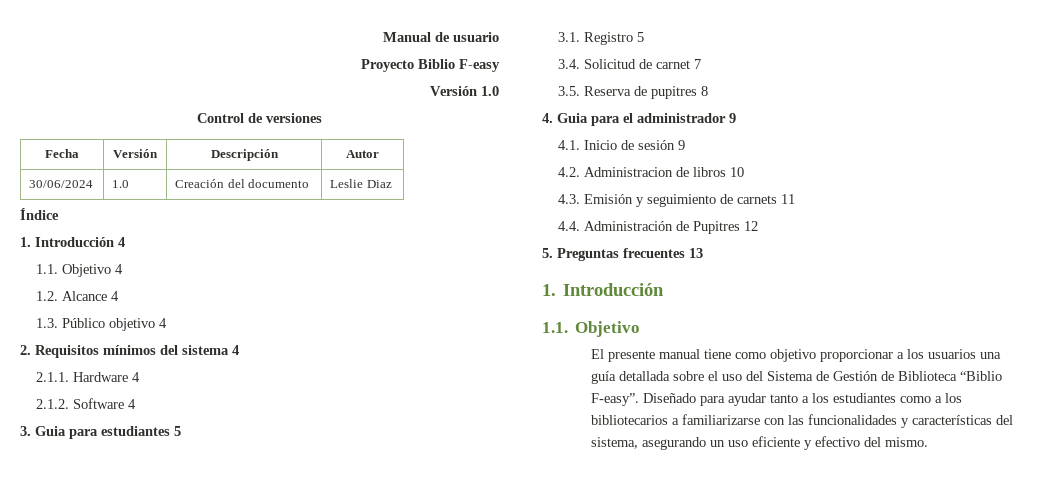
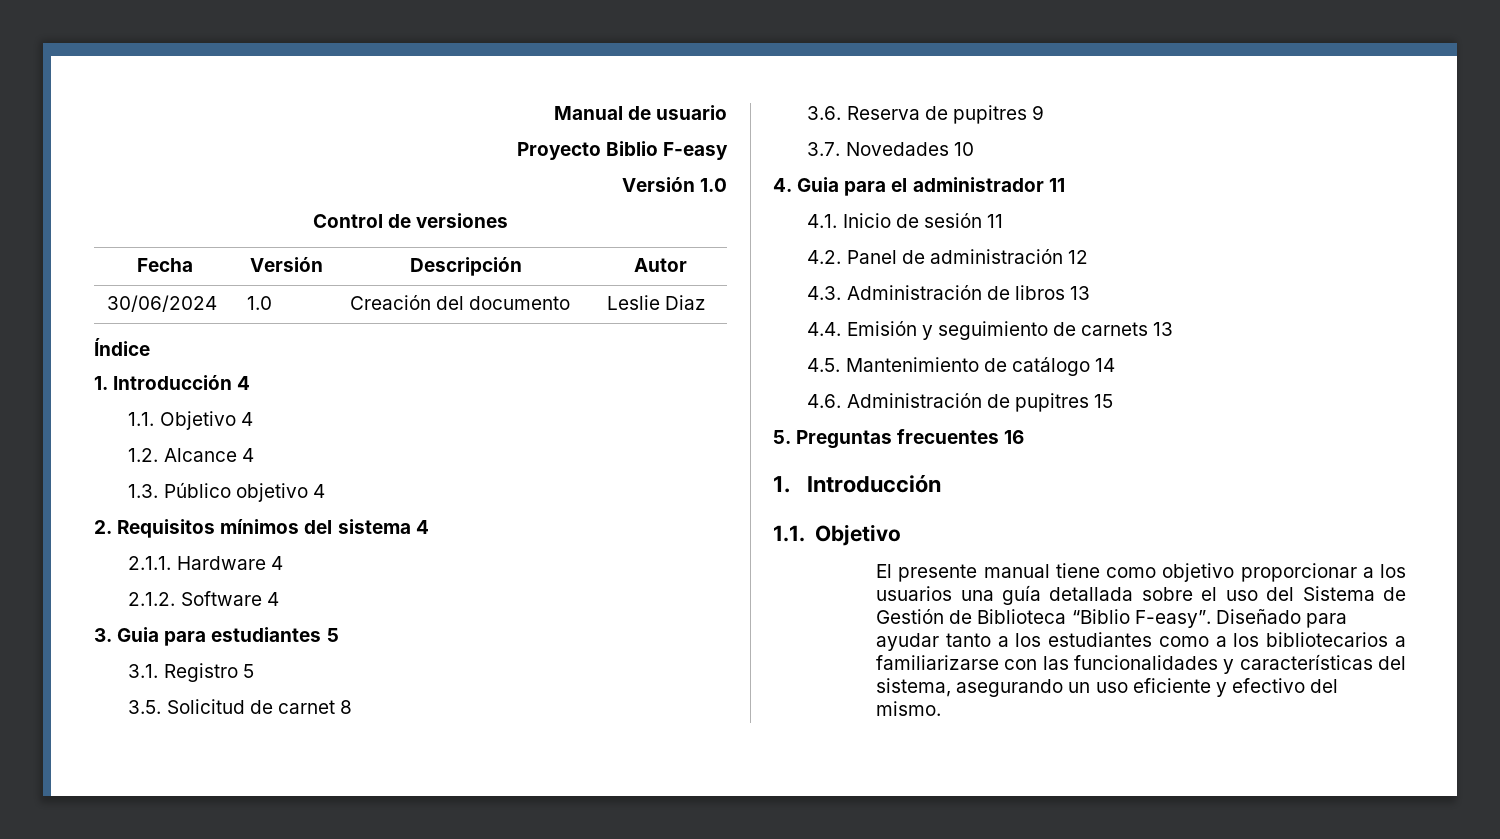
[558,59,581,69] 3.4. -> [128,700,162,714] 3.5.
[694,59,702,69] [558,86,581,96] 7 // 3.5. -> [339,700,352,714] [807,106,842,120] 8 // 3.6.
[701,86,709,96] 8 -> [1031,105,1044,120] [807,142,974,156] 9 // 3.7. Novedades 10
[729,113,736,123] 9 -> [1048,178,1065,192] 11
[678,140,686,150] 9 -> [986,214,1003,228] 11
[584,167,745,177] [558,194,581,204] Administracion de libros 10 // 4.3. -> [846,249,1088,264] [807,285,1090,300] [807,322,842,336] Panel de administración 12 // 4.3. Administración de libros 13 // 4.4.
[781,194,796,204] [558,221,759,234] 11 // 4.4. Administración de Pupitres 12 -> [1153,322,1174,336] [807,357,1115,376] [807,393,1113,412] 13 // 4.5. Mantenimiento de catálogo 14 // 4.6. Administración de pupitres 15
[689,248,703,258] 13 -> [1004,430,1025,444] 16

